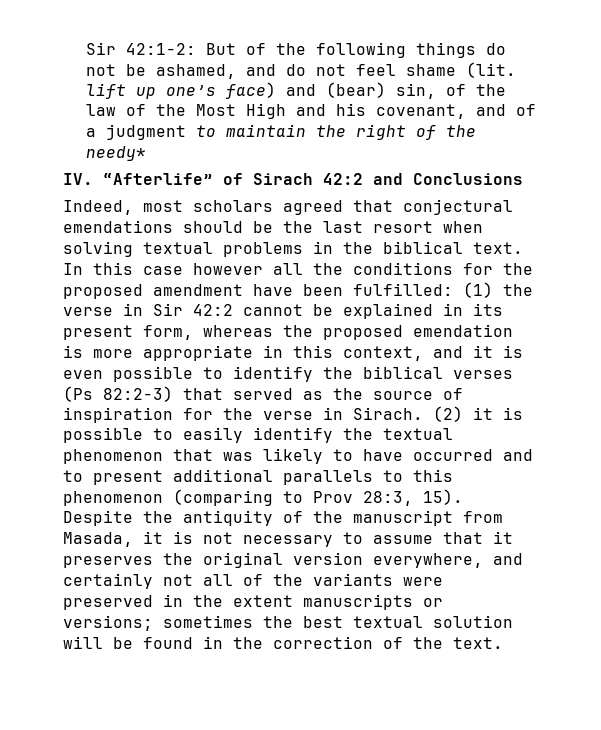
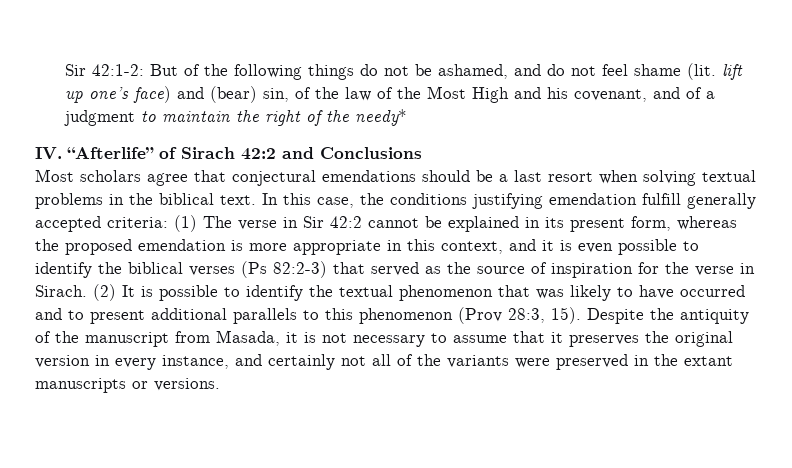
[63,200,343,215] Indeed, most scholars agreed -> [35,169,188,186] Most scholars agree
[283,221,313,233] the -> [499,174,508,182] a
[143,262,533,275] [63,282,533,299] case however all the conditions for the proposed amendment have been fulfilled: (1) the -> [317,193,756,209] [35,215,232,232] case, the conditions justifying emendation fulfill generally accepted criteria: (1) The
[473,407,493,420] it -> [122,285,135,297] It
[183,427,243,443] easily -> (240, 292) none
[173,489,353,506] (comparing to Prov -> [458,307,502,324] (Prov
[373,553,483,568] everywhere, -> [95,355,229,370] in every instance,
[233,595,293,607] extent -> [684,356,733,366] extant
[63,615,513,631] [63,636,503,649] versions; sometimes the best textual solution will be found in the correction of the text. -> [154,378,220,391] versions.

